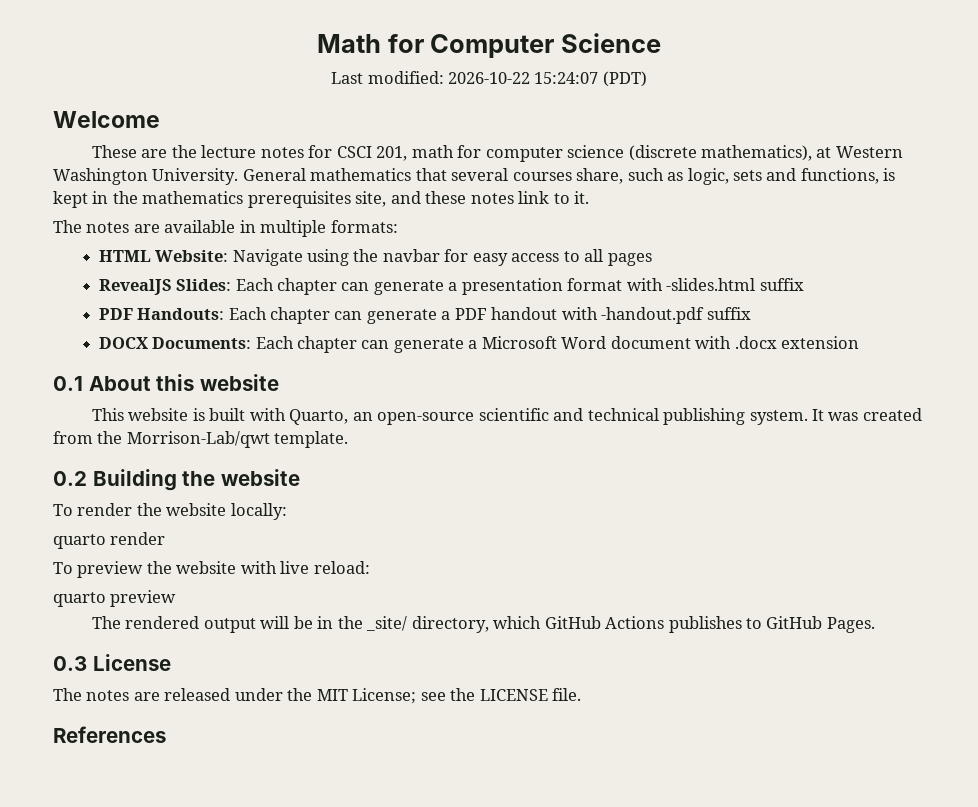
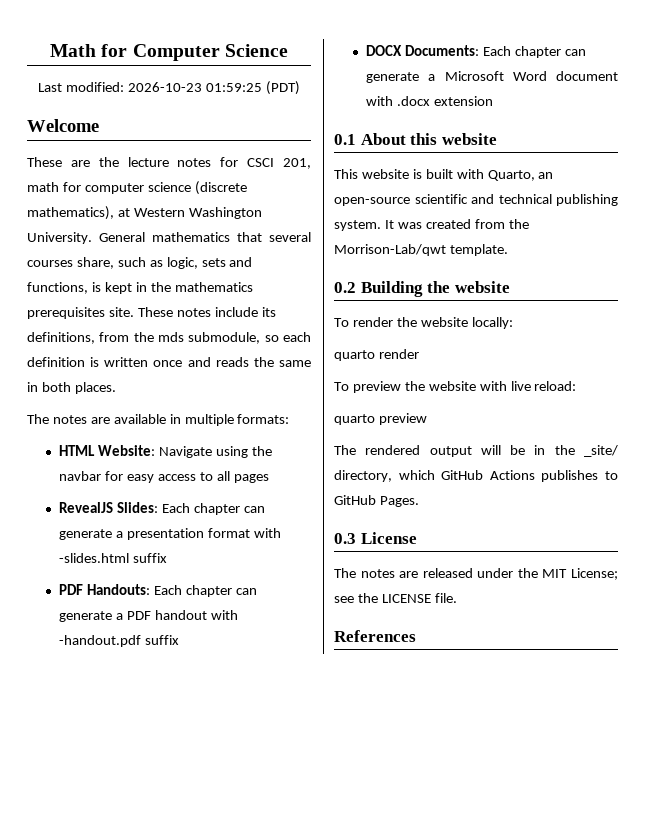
[448,72,599,84] 2026-10-22 15:24:07 -> [127,82,262,92] 2026-10-23 01:59:25
[355,191,590,207] site, and these notes link to it. -> [108,307,276,317] [27,332,311,344] [27,357,311,367] [27,382,116,394] site. These notes include its definitions, from the mds submodule, so each definition is written once and reads the same in both places.

